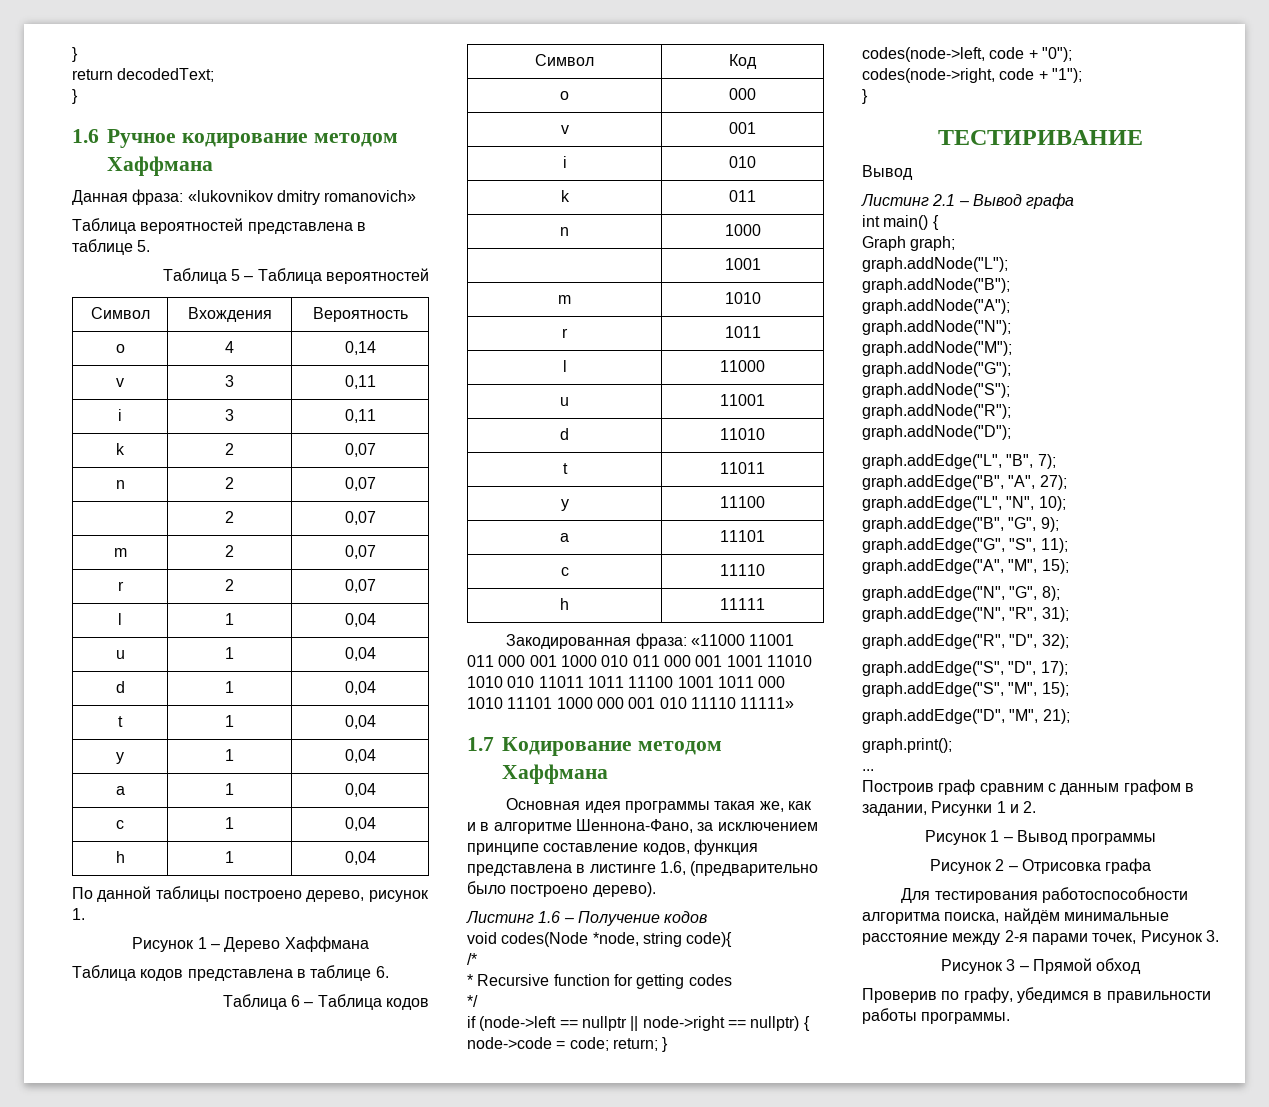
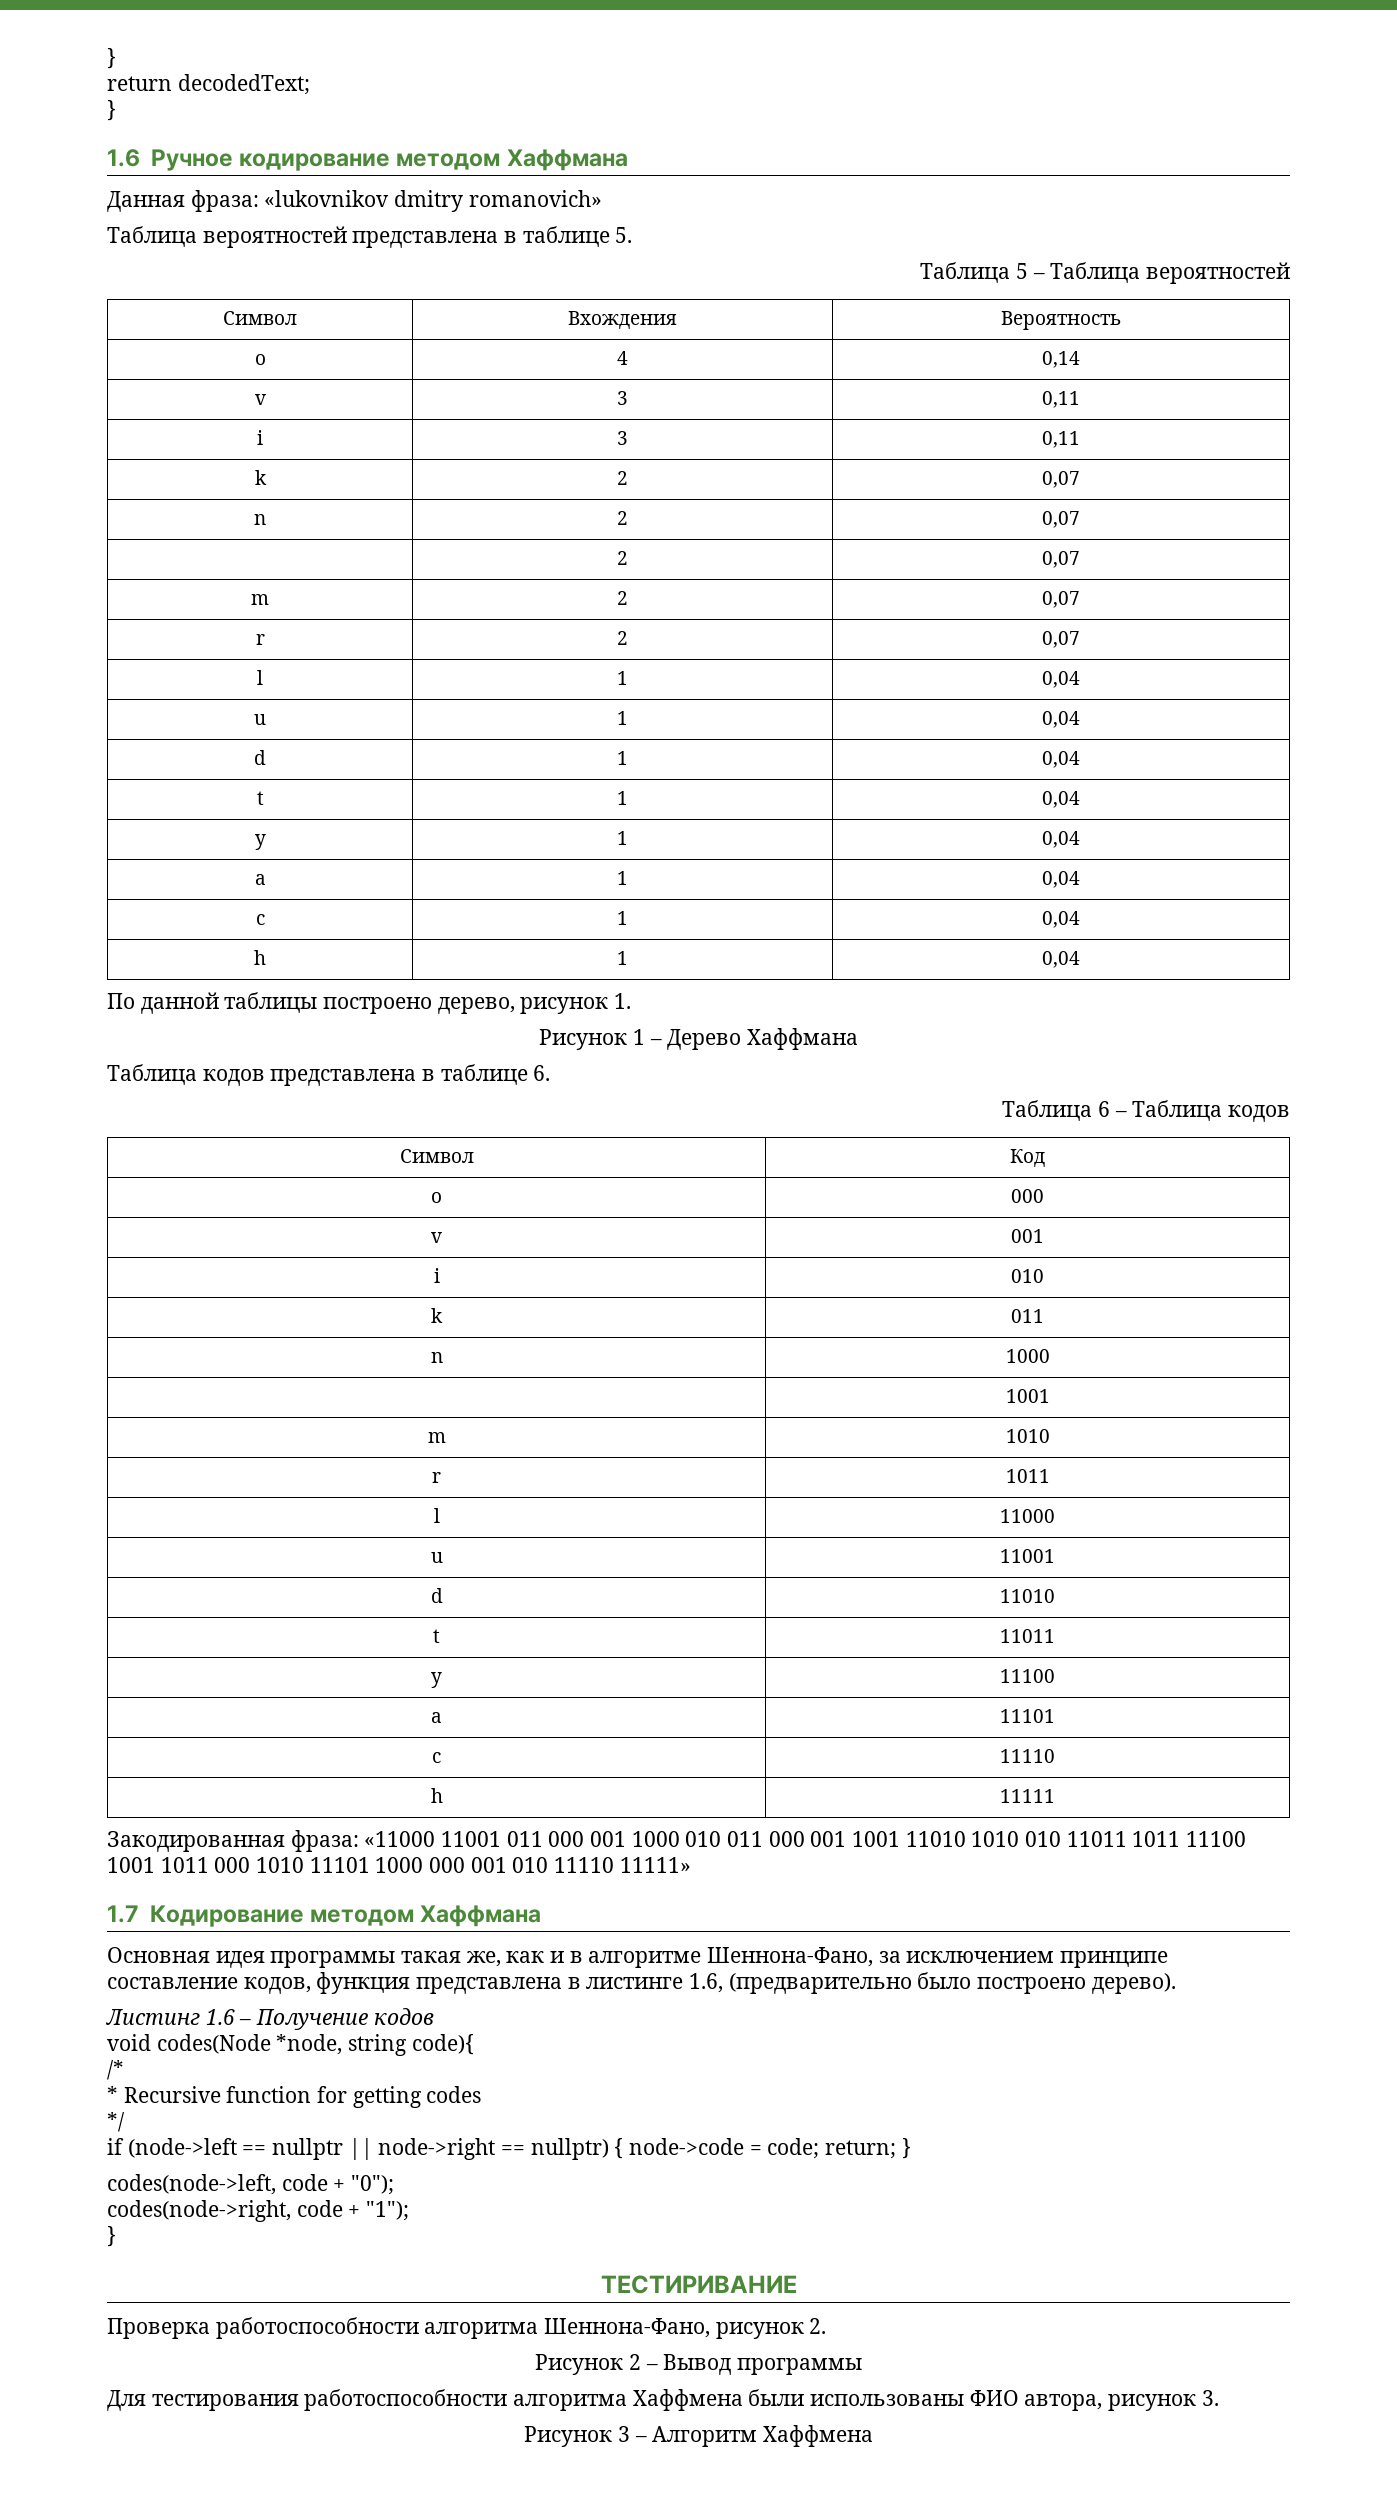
[862,165,913,180] [861,193,1075,209] [862,215,939,230] [862,236,956,251] [862,257,1008,272] [862,278,1010,293] [862,299,1010,314] [862,320,1011,335] [862,341,1012,356] [862,362,1011,377] [862,383,1010,398] [862,404,1011,419] [862,425,1011,440] [862,454,1056,469] [862,475,1067,490] [862,496,1066,511] [862,517,1059,532] [862,538,1068,553] [862,559,1069,574] [862,586,1060,601] [862,607,1069,622] [862,634,1069,649] [862,661,1068,676] [862,682,1069,697] [862,709,1070,724] [862,738,952,753] [862,769,874,771] [862,779,1194,795] [862,801,1037,816] [924,830,1157,845] Вывод // Листинг 2.1 – Вывод графа // int main() { // Graph graph; // graph.addNode("L"); // graph.addNode("B"); // graph.addNode("A"); // graph.addNode("N"); // graph.addNode("M"); // graph.addNode("G"); // graph.addNode("S"); // graph.addNode("R"); // graph.addNode("D"); // graph.addEdge("L", "B", 7); // graph.addEdge("B", "A", 27); // graph.addEdge("L", "N", 10); // graph.addEdge("B", "G", 9); // graph.addEdge("G", "S", 11); // graph.addEdge("A", "M", 15); // graph.addEdge("N", "G", 8); // graph.addEdge("N", "R", 31); // graph.addEdge("R", "D", 32); // graph.addEdge("S", "D", 17); // graph.addEdge("S", "M", 15); // graph.addEdge("D", "M", 21); // graph.print(); // ... // Построив граф сравним с данным графом в задании, Рисунки 1 и 2. // Рисунок 1 – Вывод программы -> [107,2317,827,2339] Проверка работоспособности алгоритма Шеннона-Фано, рисунок 2.
[1021,858,1152,874] Отрисовка графа -> [663,2354,862,2375] Вывод программы
[944,908,1169,924] [862,930,1219,945] [940,958,1142,974] [862,987,1211,1003] [862,1008,1011,1024] поиска, найдём минимальные расстояние между 2-я парами точек, Рисунок 3. // Рисунок 3 – Прямой обход // Проверив по графу, убедимся в правильности работы программы. -> [632,2389,1219,2411] [524,2425,873,2447] Хаффмена были использованы ФИО автора, рисунок 3. // Рисунок 3 – Алгоритм Хаффмена

